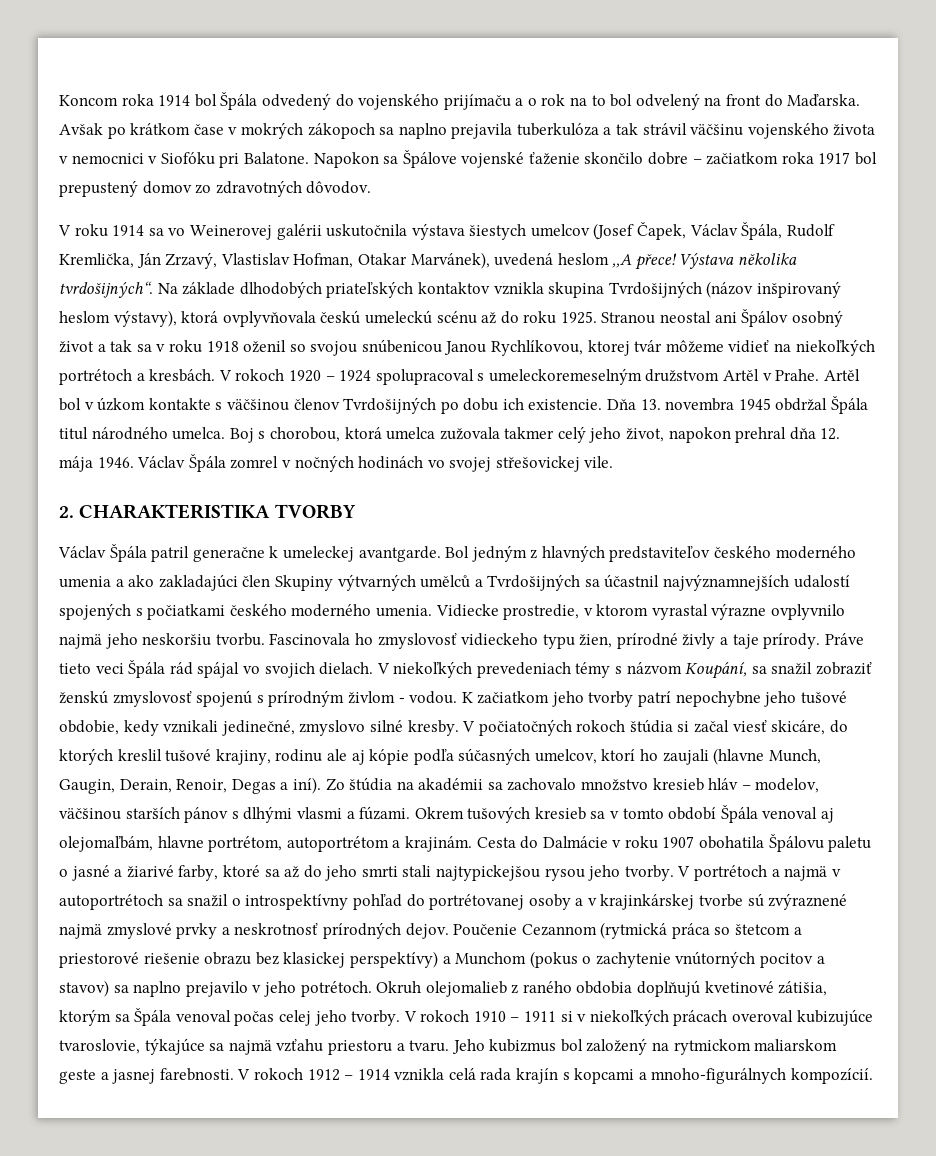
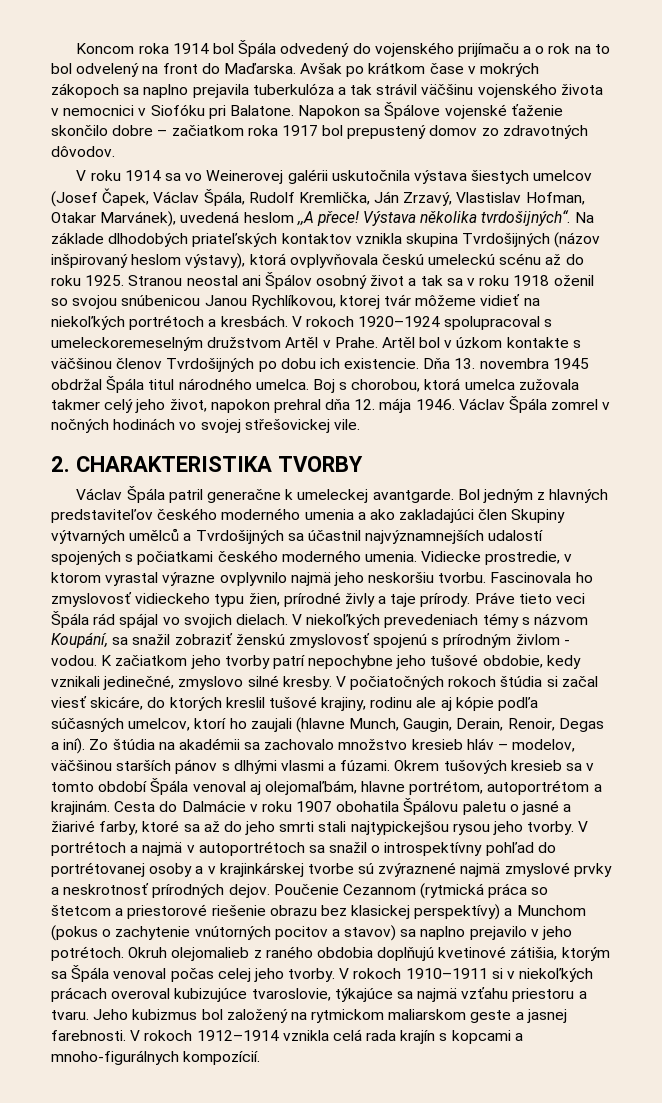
[288,370,372,382] 1920 – 1924 -> [358,316,441,327] 1920–1924
[473,1011,557,1022] 1910 – 1911 -> [405,968,488,979] 1910–1911
[307,1069,390,1081] 1912 – 1914 -> [196,1030,279,1041] 1912–1914

